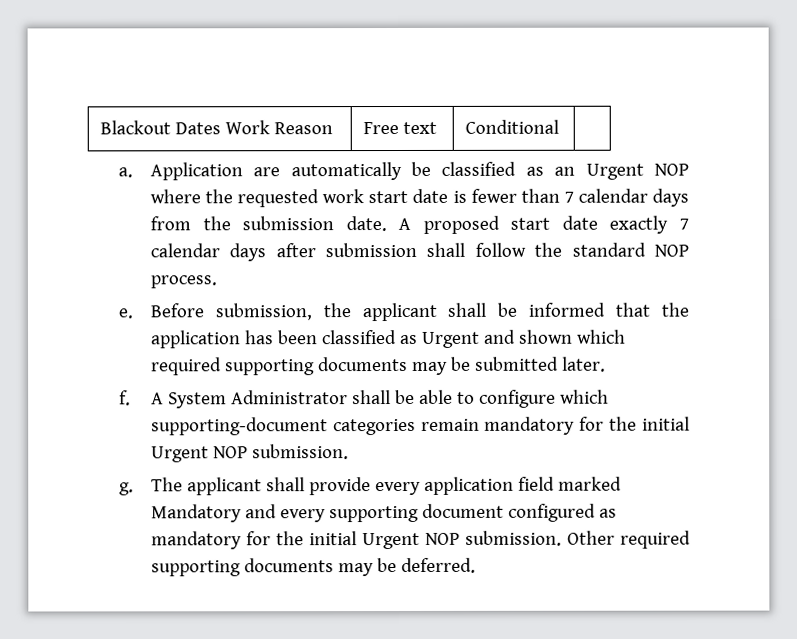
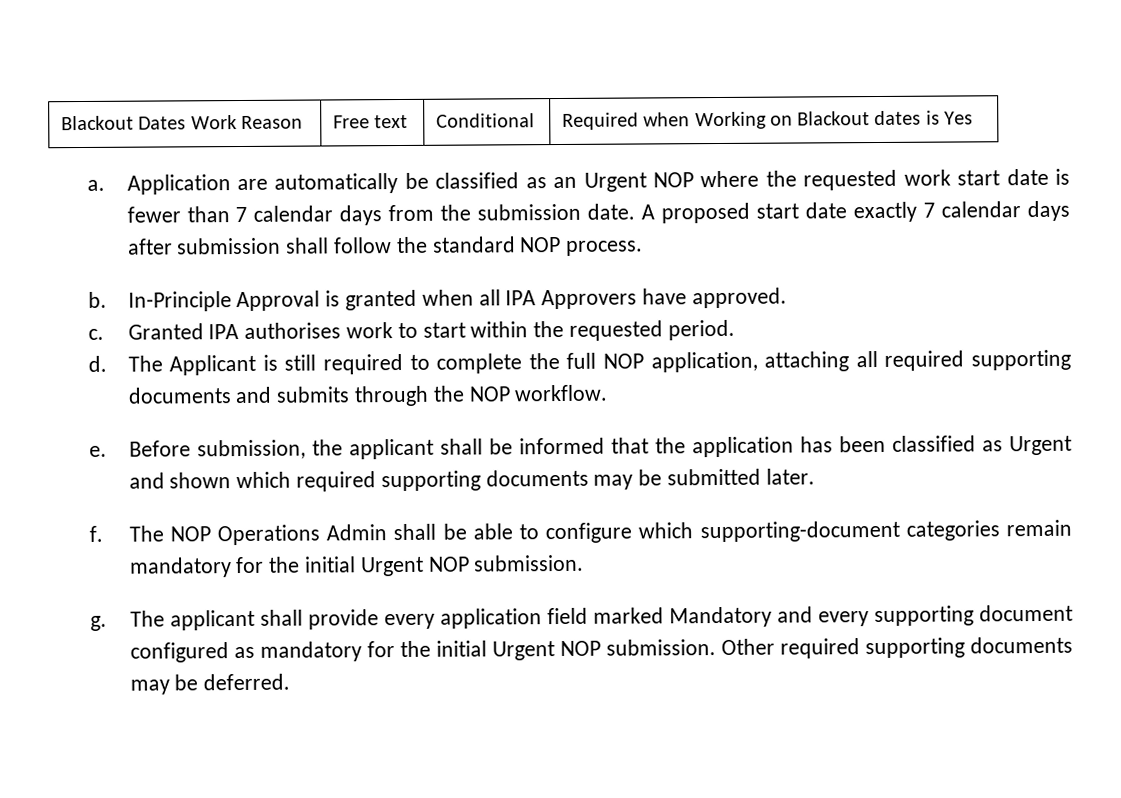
(560, 126) none -> [562,110,974,130] Required when Working on Blackout dates is Yes
(217, 282) none -> [88,287,787,312] [88,319,735,341] [88,349,1072,376] [127,384,609,407] // b. In-Principle Approval is granted when all IPA Approvers have approved. // c. Granted IPA authorises work to start within the requested period. // d. The Applicant is still required to complete the full NOP application, attaching all required supporting documents and submits through the NOP workflow.
[150,390,348,409] A System Administrator -> [128,524,388,546] The NOP Operations Admin

